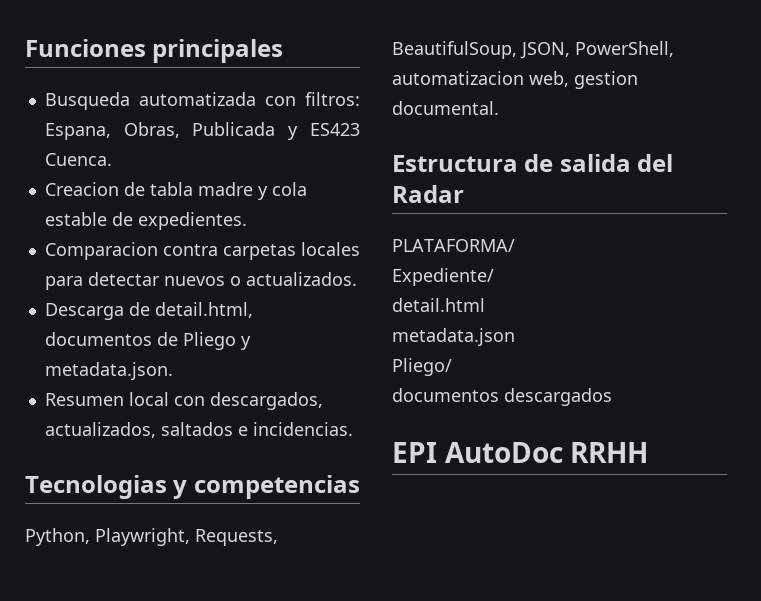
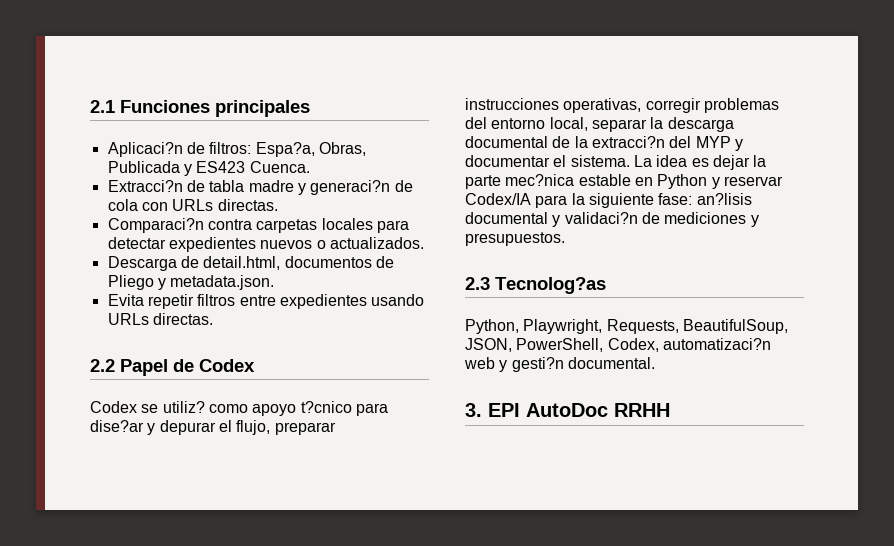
(25, 48) none -> [90,100,115,113] 2.1
[44,92,360,110] [44,123,111,140] Busqueda automatizada con filtros: Espana, -> [107,142,315,157] Aplicaci?n de filtros: Espa?a,
[44,182,119,196] Creacion -> [107,180,183,192] Extracci?n
[271,182,307,196] [44,212,247,230] [44,242,158,260] cola estable de expedientes. // Comparacion -> [310,180,413,195] [107,199,278,211] [107,218,204,233] generaci?n de cola con URLs directas. // Comparaci?n
(160, 279) none -> [168,237,256,252] expedientes
[44,392,323,410] [44,422,353,438] [25,475,360,499] Resumen local con descargados, actualizados, saltados e incidencias. // Tecnologias y competencias -> [107,294,425,309] [107,313,213,325] [90,359,255,376] [90,401,388,416] [90,420,336,435] [465,98,779,113] [465,117,734,132] [465,136,743,151] [465,155,767,170] [465,174,783,189] [465,193,752,208] [465,212,759,227] [465,232,565,246] [465,277,606,294] Evita repetir filtros entre expedientes usando URLs directas. // 2.2 Papel de Codex // Codex se utiliz? como apoyo t?cnico para dise?ar y depurar el flujo, preparar instrucciones operativas, corregir problemas del entorno local, separar la descarga documental de la extracci?n del MYP y documentar el sistema. La idea es dejar la parte mec?nica estable en Python y reservar Codex/IA para la siguiente fase: an?lisis documental y validaci?n de mediciones y presupuestos. // 2.3 Tecnolog?as
[392,71,638,89] [392,101,499,115] [392,154,674,172] [392,185,464,203] [392,239,515,252] [392,268,494,286] [392,298,485,312] [392,328,515,346] [392,358,452,376] [392,388,612,406] automatizacion web, gestion documental. // Estructura de salida del Radar // PLATAFORMA/ // Expediente/ // detail.html // metadata.json // Pliego/ // documentos descargados // -> [607,338,771,352] [464,357,655,372] [465,403,482,417] Codex, automatizaci?n web y gesti?n documental. // 3.

